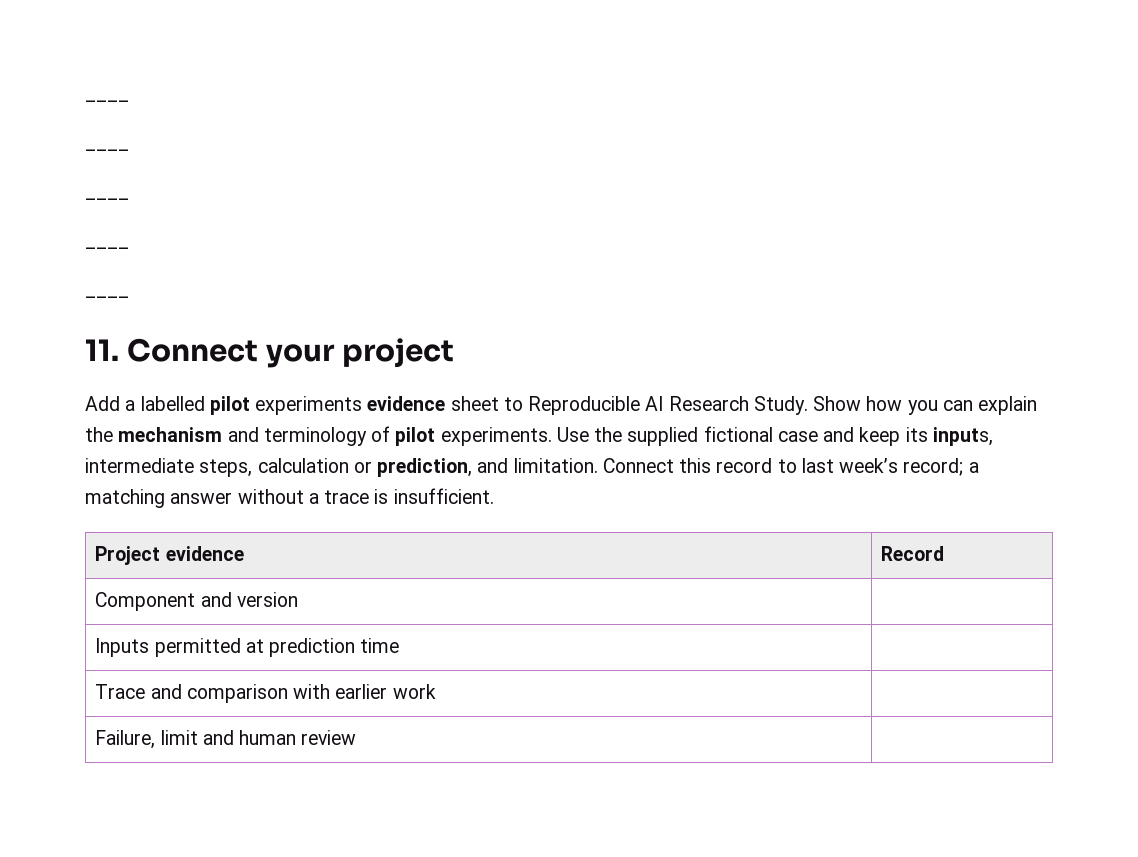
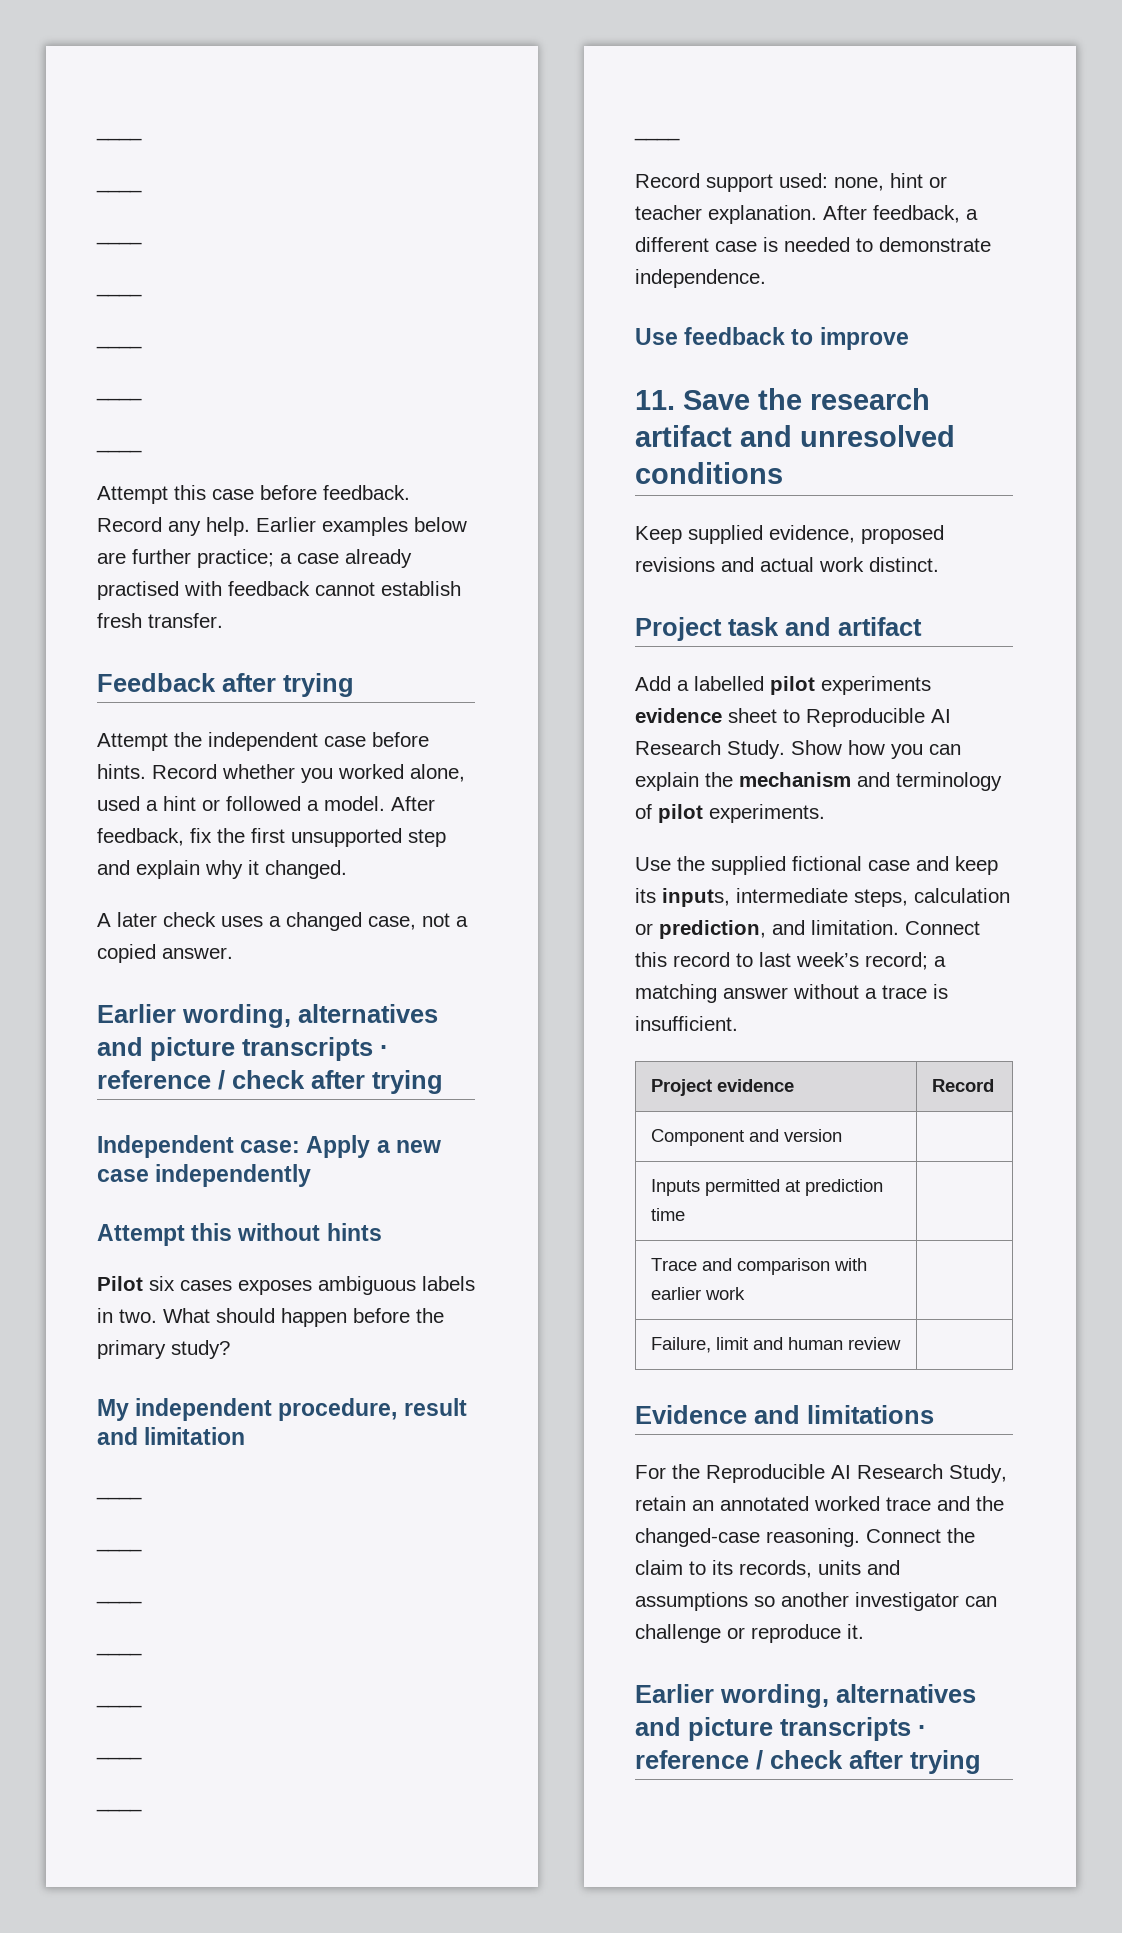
[85,100,129,102] [85,149,129,151] [85,198,129,200] [85,247,129,249] [85,296,129,298] [85,338,454,368] ____ // ____ // ____ // ____ // ____ // 11. Connect your project -> [96,136,142,141] [96,188,142,193] [96,240,142,245] [96,292,142,297] [96,344,142,349] [96,396,142,401] [96,448,142,453] [97,485,410,504] [97,517,467,536] [97,549,412,568] [97,581,461,600] [97,613,223,628] [97,673,354,697] [97,732,429,751] [97,764,465,783] [97,796,435,811] [97,828,446,847] [97,860,347,879] [97,912,468,931] [97,944,233,963] [97,1004,438,1028] [97,1037,388,1061] [97,1070,443,1094] [97,1135,441,1158] [97,1164,312,1187] [97,1223,382,1246] [97,1276,475,1295] [97,1308,444,1327] [97,1340,230,1359] [97,1398,467,1421] [97,1427,246,1445] [96,1495,142,1500] [96,1547,142,1552] [96,1599,142,1604] [96,1651,142,1656] [96,1703,142,1708] [96,1755,142,1760] [96,1807,142,1812] [634,136,680,141] [635,173,947,192] [635,205,978,224] [635,237,991,252] [635,269,766,288] [635,327,909,350] [635,388,930,410] [635,425,955,447] [635,462,783,484] [635,525,944,544] [635,557,939,572] [635,617,922,641] ____ // ____ // ____ // ____ // ____ // ____ // ____ // Attempt this case before feedback. Record any help. Earlier examples below are further practice; a case already practised with feedback cannot establish fresh transfer. // Feedback after trying // Attempt the independent case before hints. Record whether you worked alone, used a hint or followed a model. After feedback, fix the first unsupported step and explain why it changed. // A later check uses a changed case, not a copied answer. // Earlier wording, alternatives and picture transcripts · reference / check after trying // Independent case: Apply a new case independently // Attempt this without hints // Pilot six cases exposes ambiguous labels in two. What should happen before the primary study? // My independent procedure, result and limitation // ____ // ____ // ____ // ____ // ____ // ____ // ____ // ____ // Record support used: none, hint or teacher explanation. After feedback, a different case is needed to demonstrate independence. // Use feedback to improve // 11. Save the research artifact and unresolved conditions // Keep supplied evidence, proposed revisions and actual work distinct. // Project task and artifact
(552, 436) none -> (825, 813) //
(357, 737) none -> [635,1405,934,1424] [635,1464,1007,1483] [635,1496,1004,1511] [635,1528,975,1547] [635,1560,900,1578] [635,1592,997,1611] [635,1624,864,1643] [635,1684,976,1708] [635,1717,926,1741] [635,1750,981,1774] // Evidence and limitations // For the Reproducible AI Research Study, retain an annotated worked trace and the changed-case reasoning. Connect the claim to its records, units and assumptions so another investigator can challenge or reproduce it. // Earlier wording, alternatives and picture transcripts · reference / check after trying

